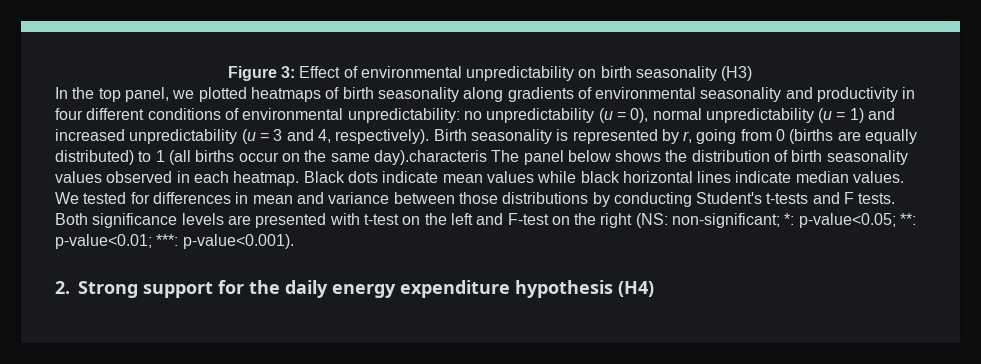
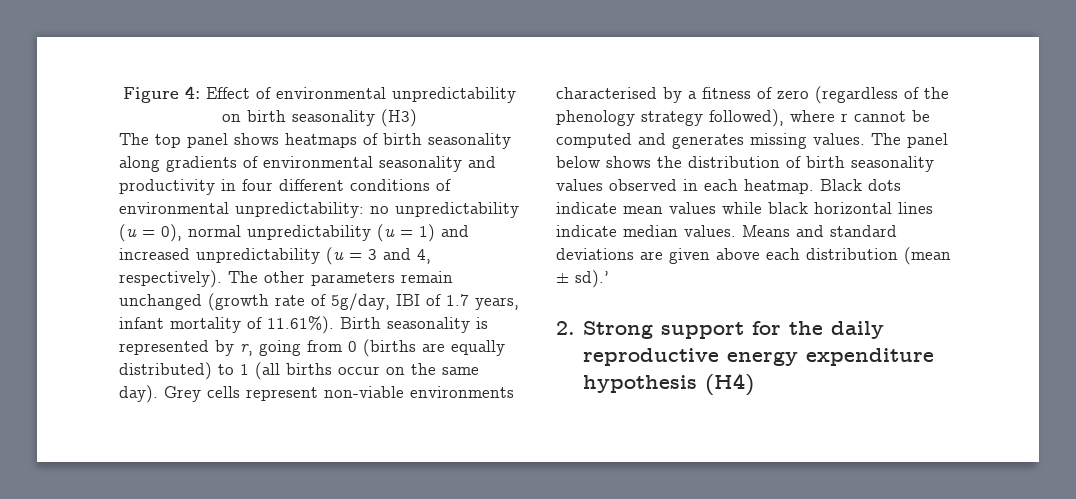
[280,66,295,78] 3: -> [185,86,200,99] 4:
[55,87,247,102] In the top panel, we plotted -> [119,133,279,148] The top panel shows
(430, 136) none -> [228,271,453,286] [119,293,519,311] [119,316,334,334] The other parameters remain unchanged (growth rate of 5g/day, IBI of 1.7 years, infant mortality of 11.61%).
[373,150,487,165] day).characteris -> [119,385,514,403] [556,86,949,104] [556,109,930,127] [556,133,865,149] day). Grey cells represent non-viable environments characterised by a fitness of zero (regardless of the phenology strategy followed), where r cannot be computed and generates missing values.
[55,192,896,207] [55,213,917,228] [55,234,294,249] We tested for differences in mean and variance between those distributions by conducting Student's t-tests and F tests. Both significance levels are presented with t-test on the left and F-test on the right (NS: non-significant; *: p-value<0.05; **: p-value<0.01; ***: p-value<0.001). -> [742,225,897,237] [556,247,951,265] [556,270,609,288] Means and standard deviations are given above each distribution (mean ± sd).’
(328, 289) none -> [583,348,720,366] reproductive

